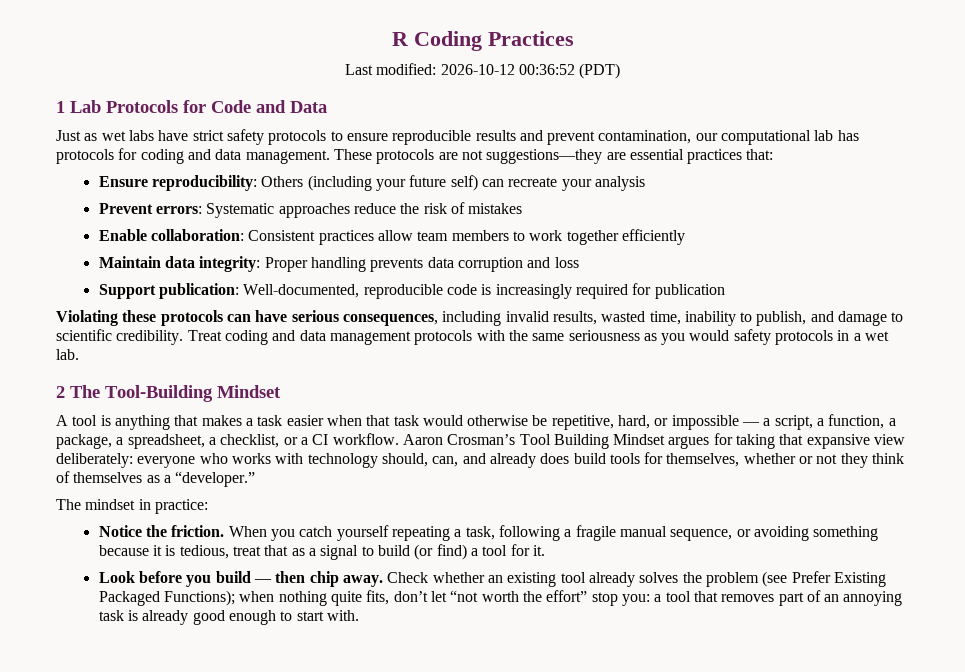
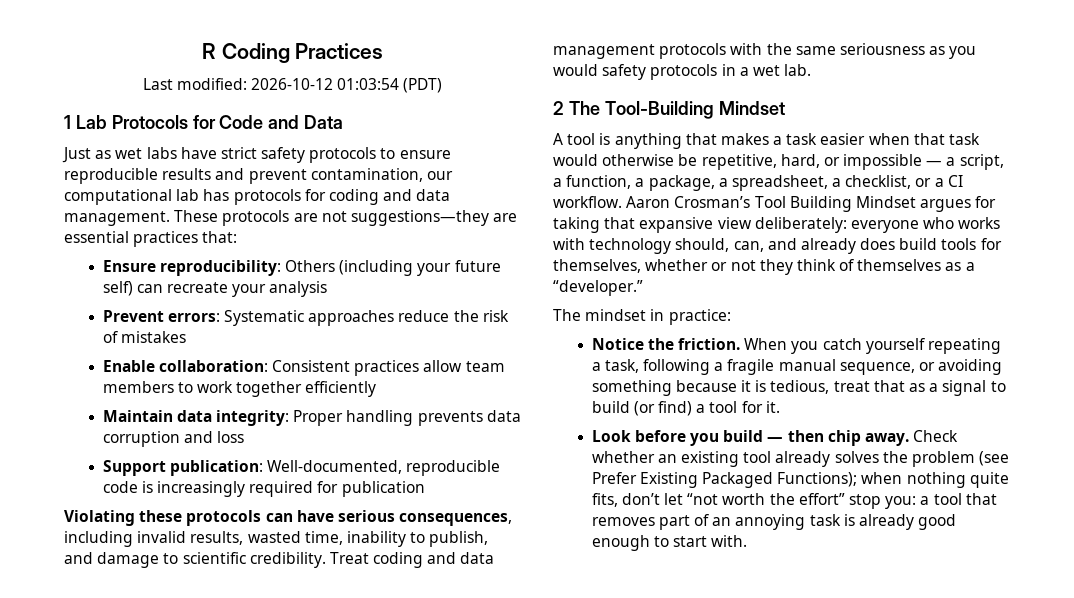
[518,64,575,75] 00:36:52 -> [337,78,400,90] 01:03:54

